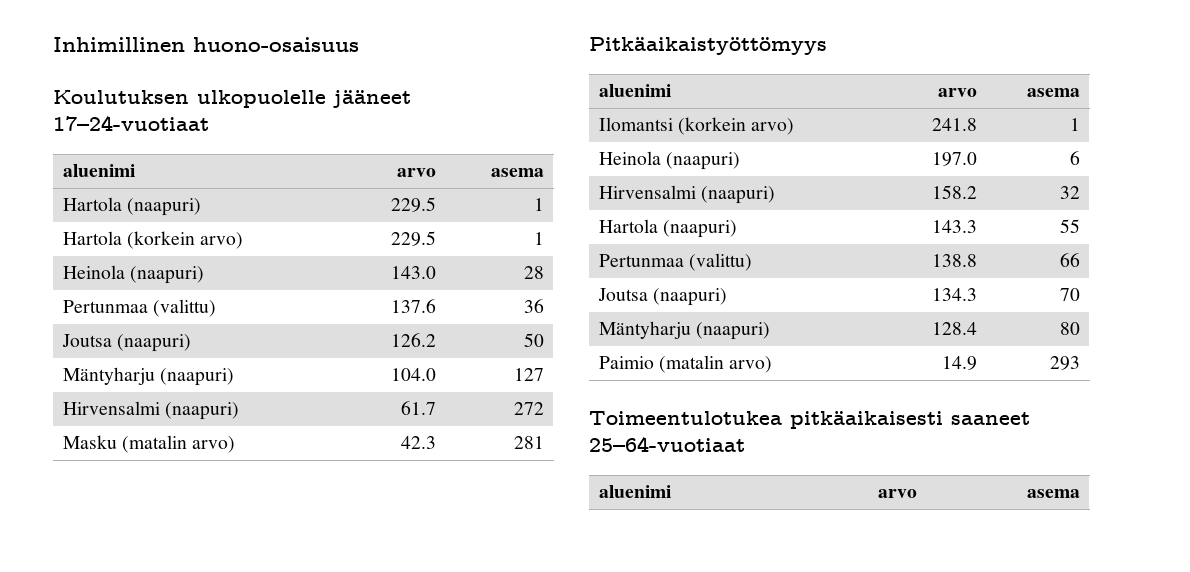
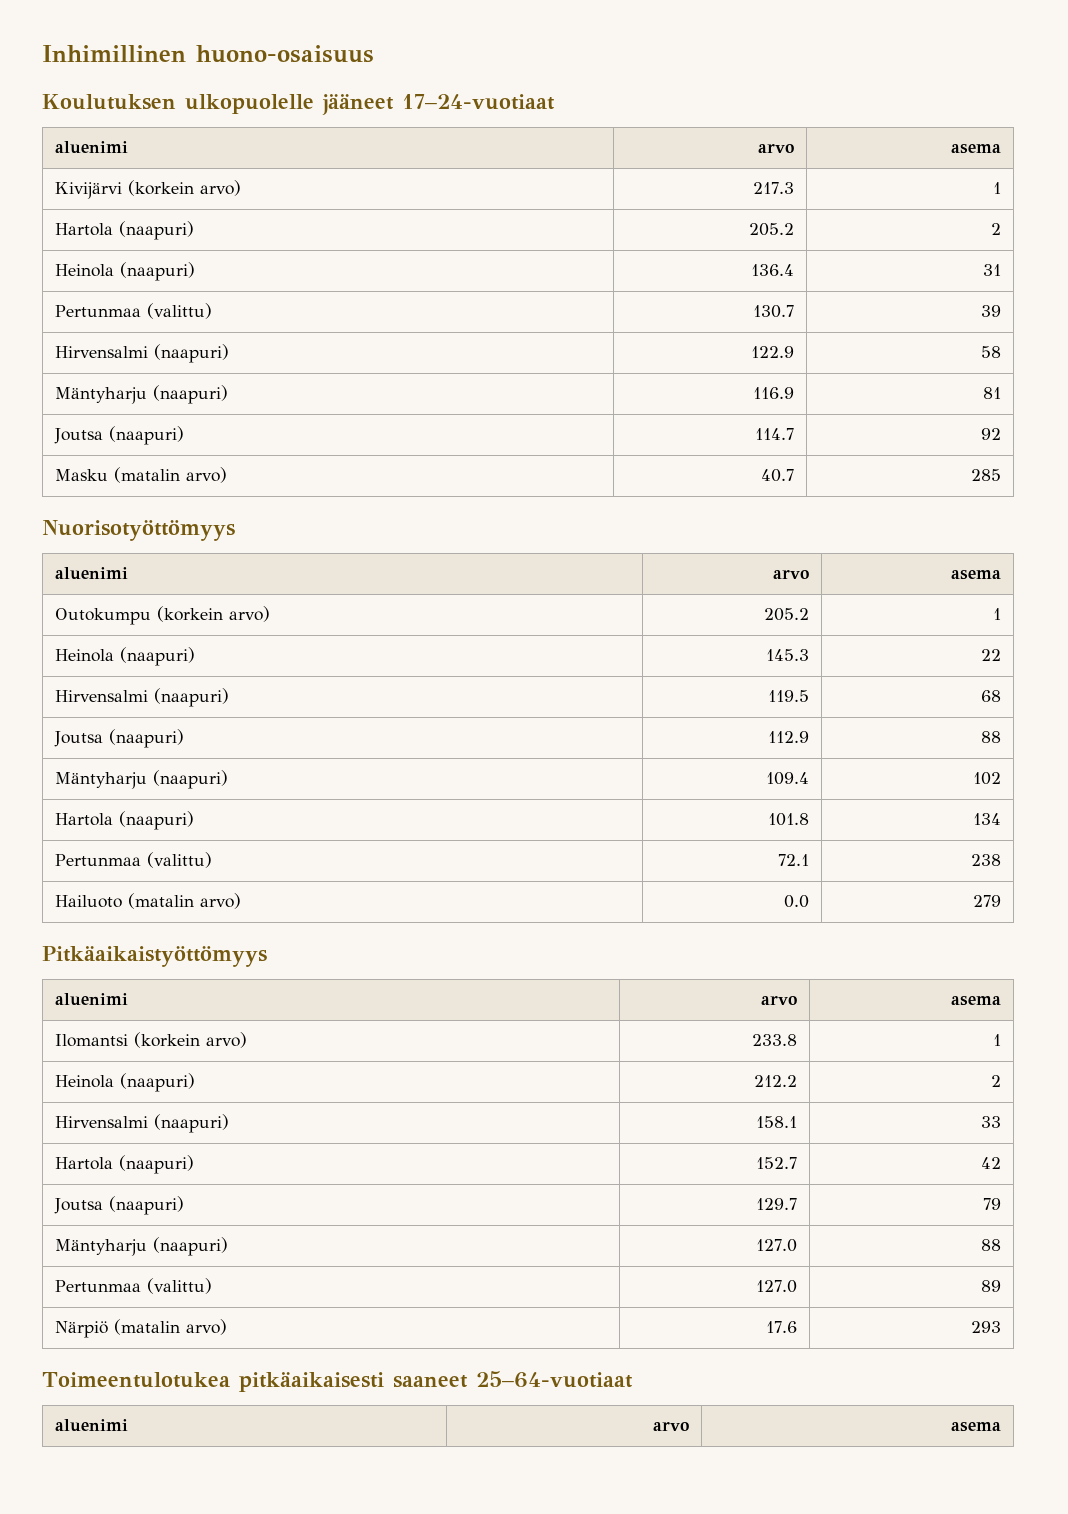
[62,197,202,216] [391,197,437,212] [534,198,545,211] [62,231,244,249] [391,231,437,246] [534,232,545,245] [62,265,205,284] [391,266,437,279] [524,266,545,279] [62,299,217,317] [391,299,437,313] [524,299,545,313] [61,334,192,352] [391,333,437,347] [524,333,545,347] [62,367,235,386] [391,368,437,381] [514,368,545,381] [62,401,240,420] [401,401,437,415] [514,402,545,415] [62,435,236,453] [401,436,437,449] [514,436,545,449] Hartola (naapuri) | 229.5 | 1 // Hartola (korkein arvo) | 229.5 | 1 // Heinola (naapuri) | 143.0 | 28 // Pertunmaa (valittu) | 137.6 | 36 // Joutsa (naapuri) | 126.2 | 50 // Mäntyharju (naapuri) | 104.0 | 127 // Hirvensalmi (naapuri) | 61.7 | 272 // Masku (matalin arvo) | 42.3 | 281 -> [55,180,242,199] [752,182,794,194] [992,182,1001,194] [55,221,195,240] [748,223,794,236] [990,223,1001,235] [55,262,196,281] [750,264,794,276] [982,264,1001,276] [55,303,213,319] [752,305,794,318] [980,305,1001,317] [55,344,230,363] [750,346,794,358] [980,346,1001,358] [55,385,229,404] [752,387,794,399] [982,387,1001,399] [54,426,185,445] [754,428,794,440] [980,428,1001,440] [55,467,228,483] [760,469,794,482] [970,469,1001,481] [42,520,235,541] [55,567,129,580] [772,569,809,579] [950,570,1001,580] [55,606,271,625] [763,608,809,621] [992,608,1001,620] [55,647,196,666] [765,649,809,661] [980,649,1001,661] [55,688,230,707] [767,690,809,702] [980,690,1001,702] [54,729,185,748] [767,731,809,743] [980,731,1001,743] [55,770,229,789] [765,772,809,785] [972,772,1001,785] [55,811,195,830] [767,813,809,826] [972,813,1001,825] [55,852,213,868] [777,854,809,866] [970,854,1001,866] [55,893,242,909] [783,895,809,908] [972,895,1001,907] Kivijärvi (korkein arvo) | 217.3 | 1 // Hartola (naapuri) | 205.2 | 2 // Heinola (naapuri) | 136.4 | 31 // Pertunmaa (valittu) | 130.7 | 39 // Hirvensalmi (naapuri) | 122.9 | 58 // Mäntyharju (naapuri) | 116.9 | 81 // Joutsa (naapuri) | 114.7 | 92 // Masku (matalin arvo) | 40.7 | 285 // Nuorisotyöttömyys // aluenimi | arvo | asema // Outokumpu (korkein arvo) | 205.2 | 1 // Heinola (naapuri) | 145.3 | 22 // Hirvensalmi (naapuri) | 119.5 | 68 // Joutsa (naapuri) | 112.9 | 88 // Mäntyharju (naapuri) | 109.4 | 102 // Hartola (naapuri) | 101.8 | 134 // Pertunmaa (valittu) | 72.1 | 238 // Hailuoto (matalin arvo) | 0.0 | 279
[932,118,978,131] [1070,118,1081,131] [598,151,741,170] [932,152,978,166] [1070,151,1081,165] [598,185,776,204] [932,185,978,199] [1060,186,1081,199] [598,219,738,238] [932,220,978,233] [1060,219,1081,233] [598,253,753,271] [932,254,978,267] [1060,253,1081,267] [597,288,728,306] [932,288,978,301] [1060,288,1081,301] [598,321,771,340] [932,322,978,335] [1060,322,1081,335] [598,355,773,373] [942,356,978,370] 241.8 | 1 // Heinola (naapuri) | 197.0 | 6 // Hirvensalmi (naapuri) | 158.2 | 32 // Hartola (naapuri) | 143.3 | 55 // Pertunmaa (valittu) | 138.8 | 66 // Joutsa (naapuri) | 134.3 | 70 // Mäntyharju (naapuri) | 128.4 | 80 // Paimio (matalin arvo) | 14.9 -> [751,1034,797,1046] [992,1034,1001,1046] [55,1073,196,1092] [753,1075,797,1087] [990,1075,1001,1087] [55,1114,230,1133] [755,1116,797,1128] [980,1116,1001,1128] [55,1155,195,1174] [755,1157,797,1169] [980,1157,1001,1169] [54,1196,185,1215] [755,1198,797,1210] [982,1198,1001,1210] [55,1237,229,1256] [755,1239,797,1252] [980,1239,1001,1251] [55,1278,213,1294] [755,1280,797,1293] [980,1280,1001,1292] [55,1319,228,1338] [765,1321,797,1333] 233.8 | 1 // Heinola (naapuri) | 212.2 | 2 // Hirvensalmi (naapuri) | 158.1 | 33 // Hartola (naapuri) | 152.7 | 42 // Joutsa (naapuri) | 129.7 | 79 // Mäntyharju (naapuri) | 127.0 | 88 // Pertunmaa (valittu) | 127.0 | 89 // Närpiö (matalin arvo) | 17.6

